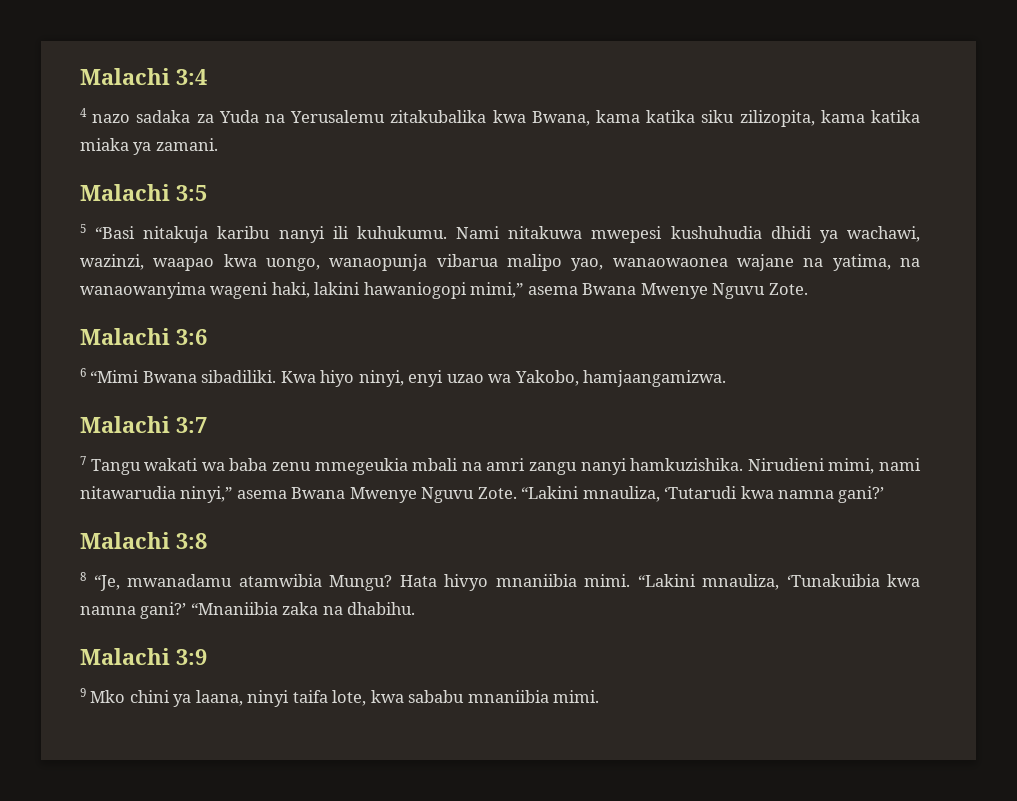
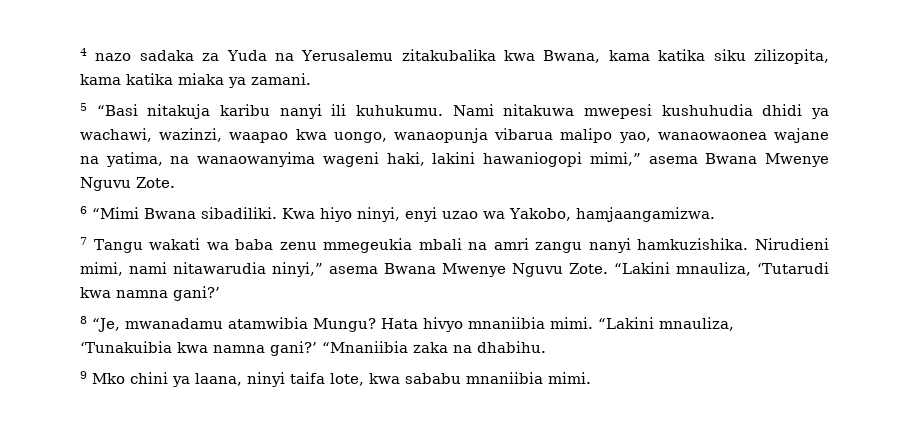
[80,68,207,85] Malachi 3:4 // -> (80, 52) none
[80,184,207,201] // Malachi 3:5 -> (311, 79) none
[80,328,207,345] // Malachi 3:6 -> (175, 182) none
[80,416,207,433] // Malachi 3:7 -> (715, 214) none
[80,532,207,549] // Malachi 3:8 -> (220, 293) none
[80,648,207,665] // Malachi 3:9 -> (546, 347) none

